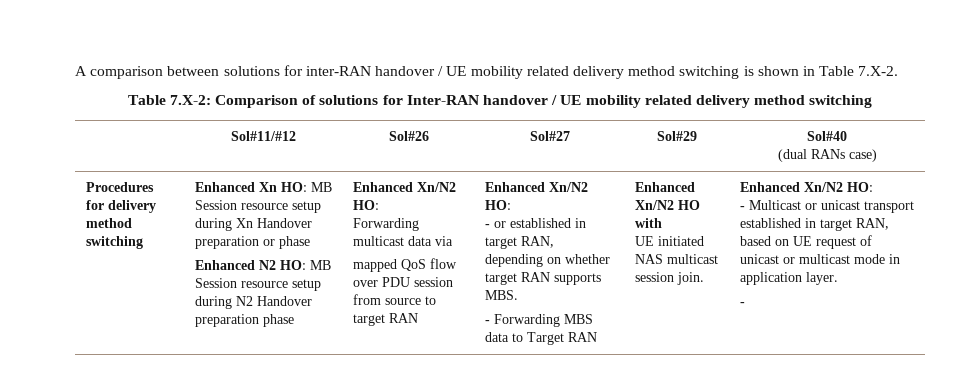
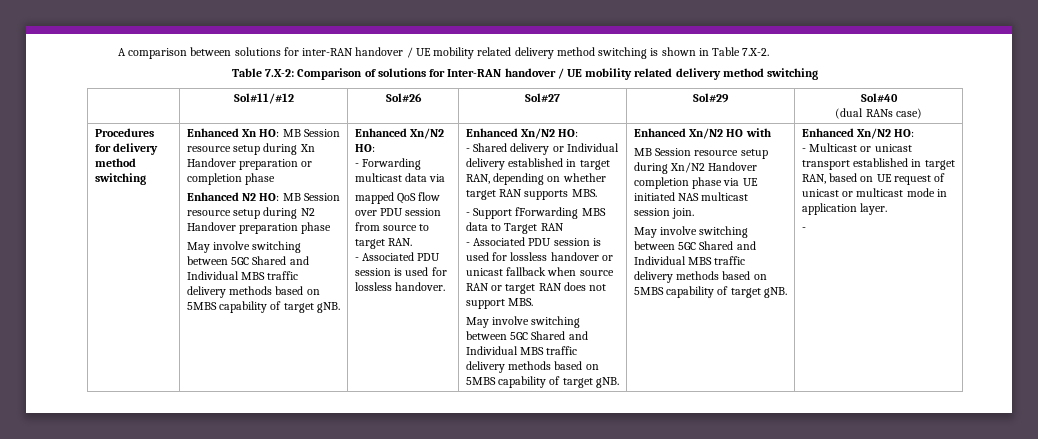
(275, 242) none -> [186,173,242,185] completion
[352,182,456,192] [352,200,379,210] | Enhanced Xn/N2 HO: // -> [186,241,302,253] [186,256,309,265] [186,271,299,280] [186,286,320,298] [186,301,340,313] [354,128,445,139] [354,144,375,152] [354,163,359,167] // May involve switching between 5GC Shared and Individual MBS traffic delivery methods based on 5MBS capability of target gNB. | Enhanced Xn/N2 HO: // -
[388,313,418,323] [484,182,588,192] [484,200,511,210] [484,221,506,228] RAN | Enhanced Xn/N2 HO: // - or -> [388,238,413,246] [354,252,441,261] [354,267,447,276] [354,282,446,291] [465,128,579,139] [465,143,619,155] [465,158,505,170] RAN. // - Associated PDU session is used for lossless handover. | Enhanced Xn/N2 HO: // - Shared delivery or Individual delivery
[493,314,560,327] Forwarding -> [473,207,579,219] Support fForwarding
[634,182,695,192] [634,200,700,210] [634,218,662,228] | Enhanced Xn/N2 HO with // -> [465,237,601,246] [465,252,613,261] [465,267,614,276] [465,282,607,294] [465,298,534,309] [465,316,581,328] [465,331,588,340] [465,346,578,355] [465,361,599,373] [465,376,619,388] [633,128,771,139] [633,148,768,159] [633,162,758,174] [633,177,740,189] // - Associated PDU session is used for lossless handover or unicast fallback when source RAN or target RAN does not support MBS. // May involve switching between 5GC Shared and Individual MBS traffic delivery methods based on 5MBS capability of target gNB. | Enhanced Xn/N2 HO with // MB Session resource setup during Xn/N2 Handover completion phase via
(704, 278) none -> [633,226,749,238] [633,241,756,250] [633,256,746,265] [633,271,767,283] [633,286,787,298] // May involve switching between 5GC Shared and Individual MBS traffic delivery methods based on 5MBS capability of target gNB.

